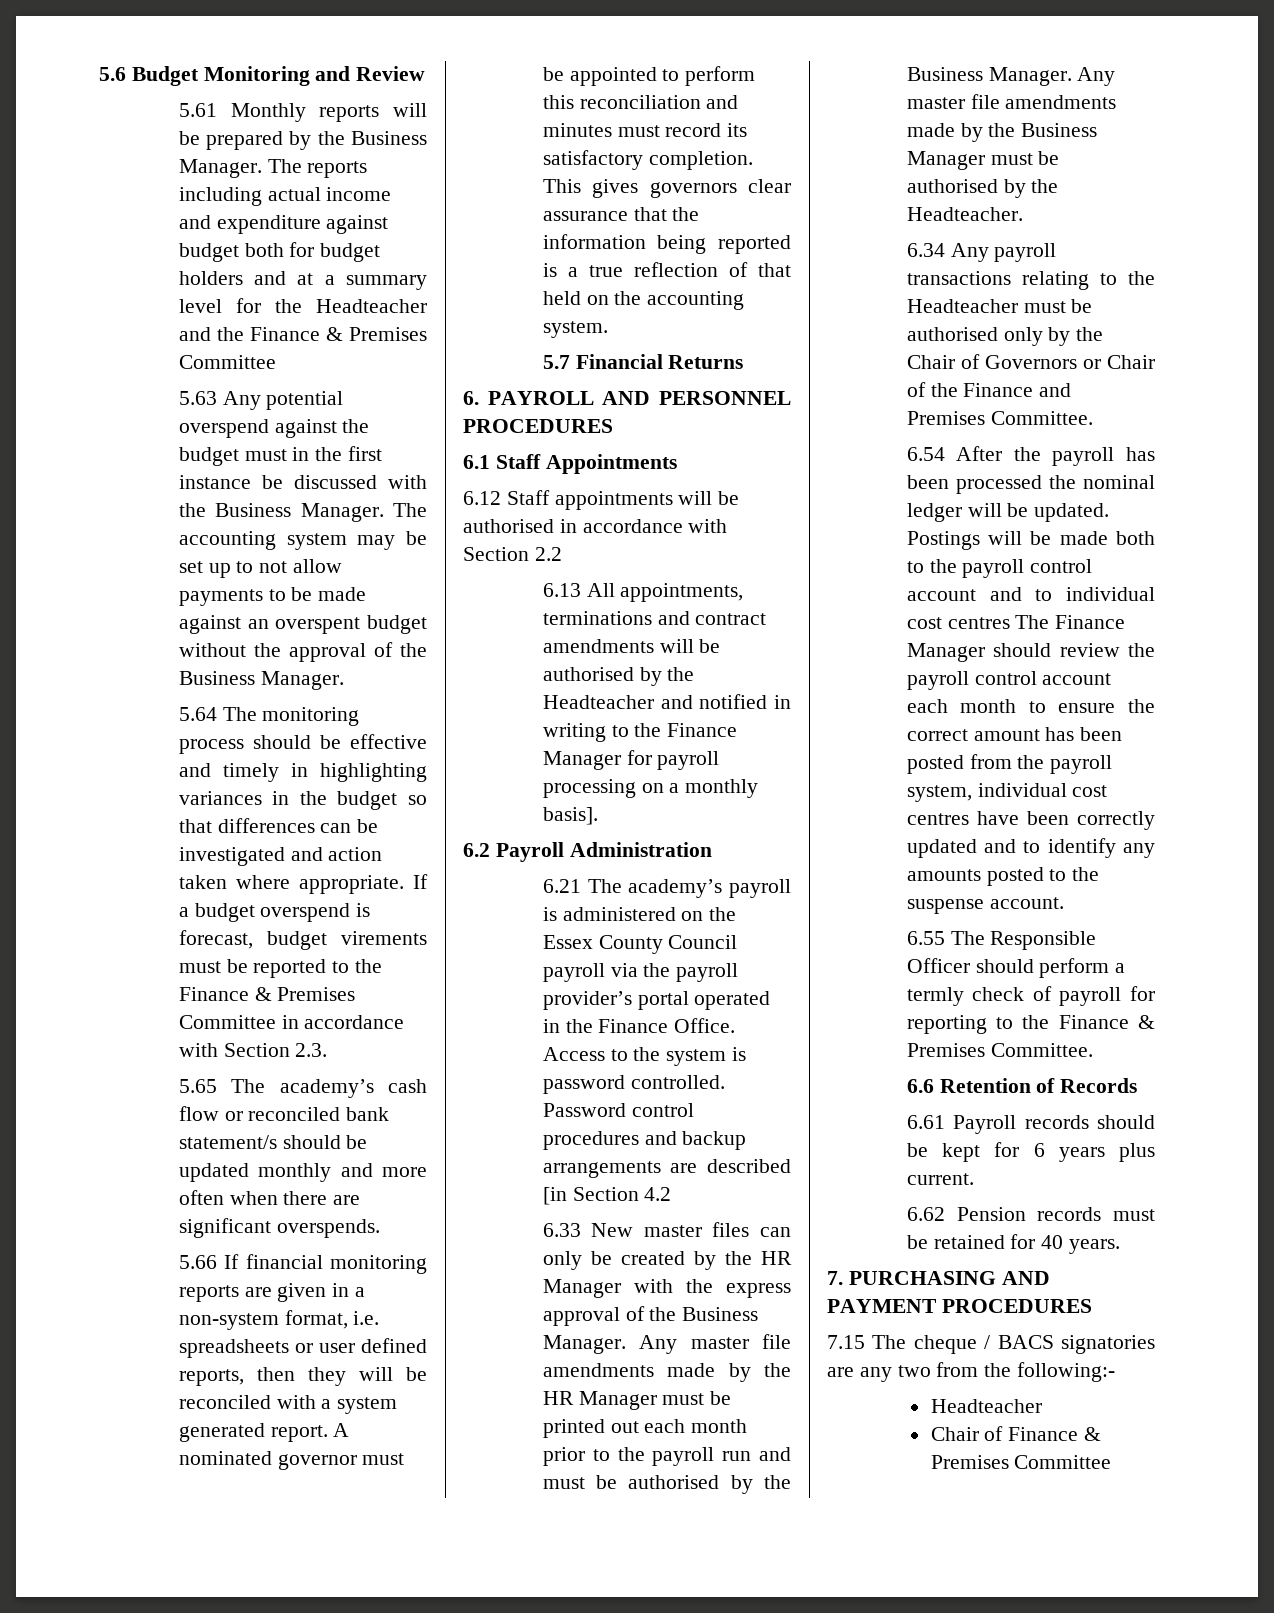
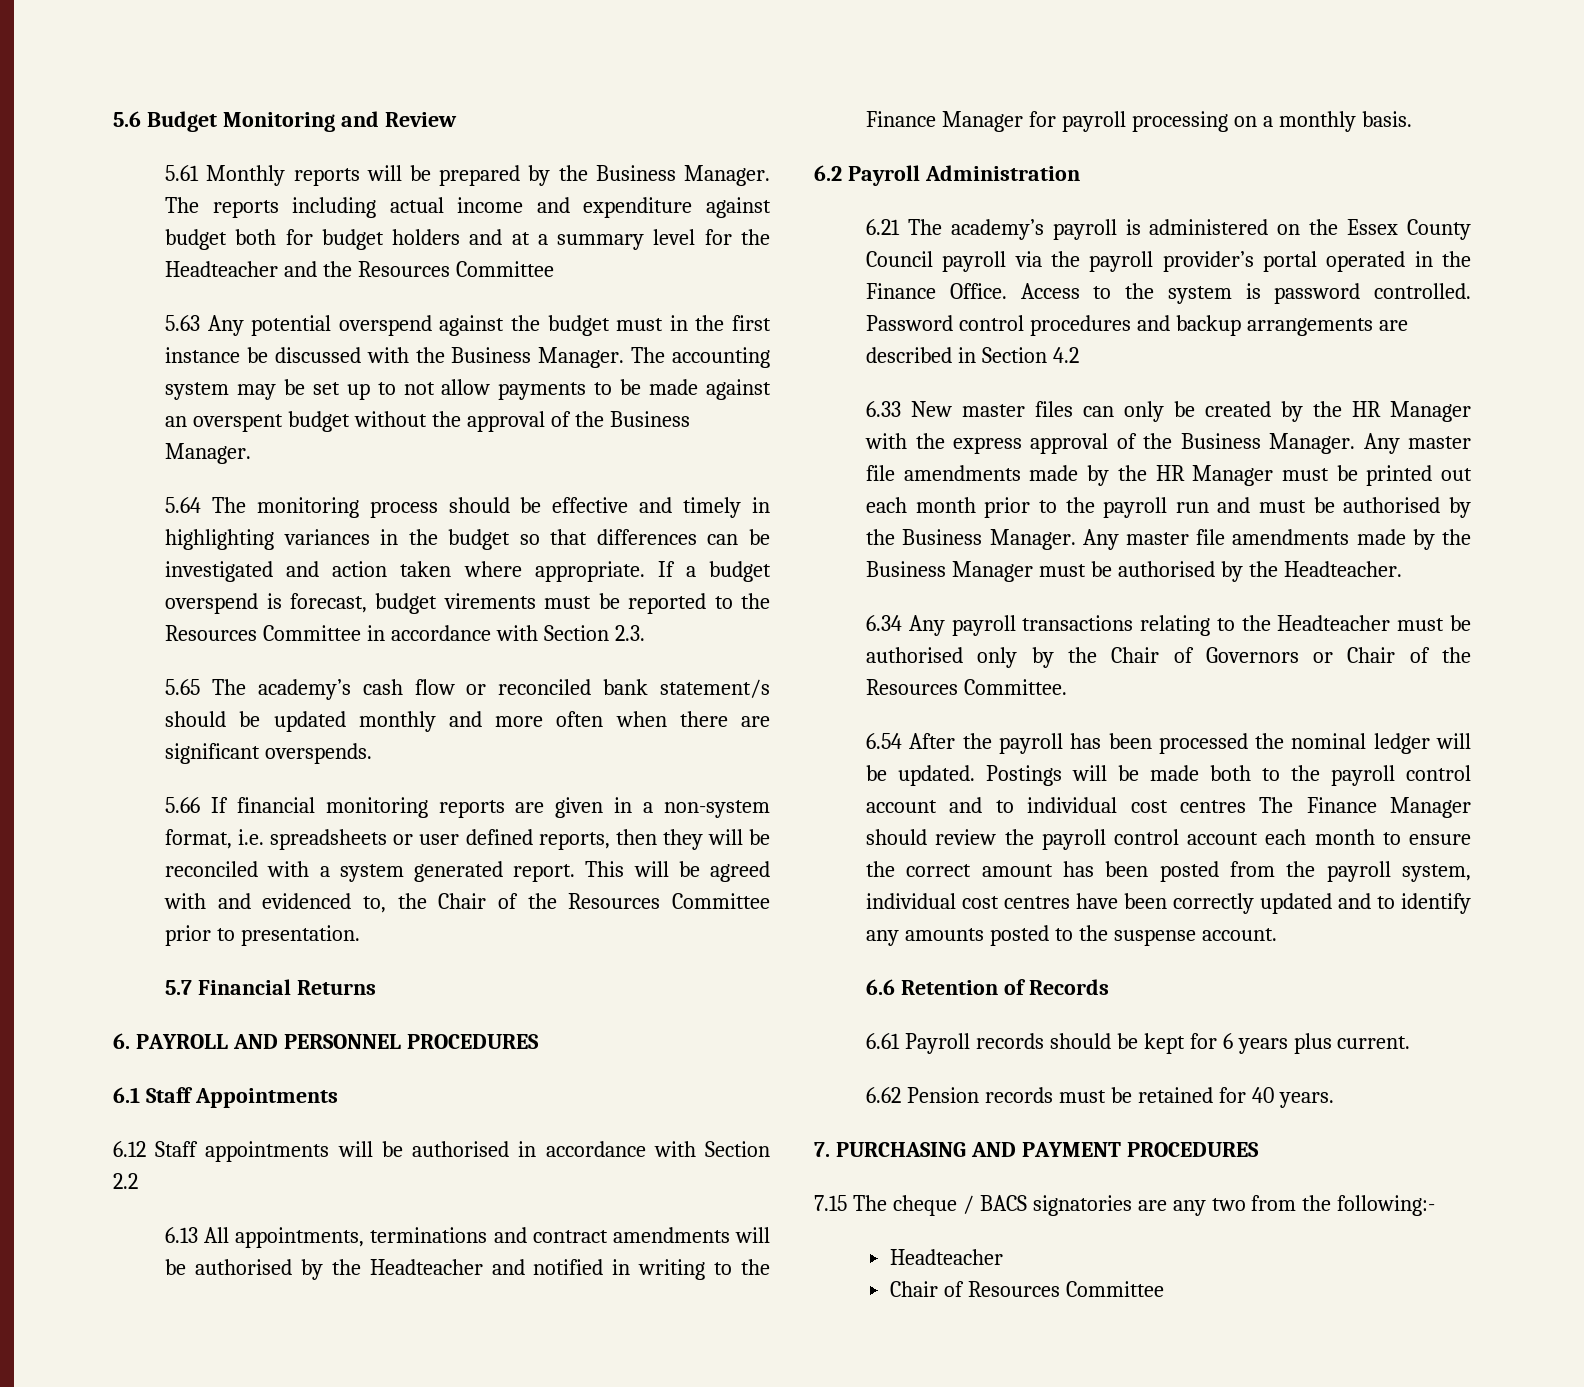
[249,327,427,341] Finance & Premises -> [357,261,450,277] Resources
[178,987,356,1001] Finance & Premises -> [165,625,258,641] Resources
[333,1423,350,1437] [178,1451,405,1470] [542,66,756,86] [542,95,739,109] [542,123,748,137] [542,150,753,170] [542,179,791,198] [542,207,700,221] [542,234,791,254] [542,262,791,277] [542,291,745,310] [542,321,608,338] A nominated governor must be appointed to perform this reconciliation and minutes must record its satisfactory completion. This gives governors clear assurance that the information being reported is a true reflection of that held on the accounting system. -> [585,861,770,882] [164,893,770,913] [165,925,360,946] This will be agreed with and evidenced to, the Chair of the Resources Committee prior to presentation.
[542,807,598,825] basis]. -> [1361,111,1412,127] basis.
[542,1187,567,1205] [in -> [958,347,977,363] in
[963,383,1072,397] [906,411,985,425] Finance and Premises -> [866,679,959,695] Resources
[906,931,1097,950] [906,958,1126,978] [906,986,1155,1006] [906,1015,1155,1034] [906,1043,1093,1057] // 6.55 The Responsible Officer should perform a termly check of payroll for reporting to the Finance & Premises Committee. -> (1277, 934) none
[1008,1427,1101,1441] [930,1455,1009,1469] Finance & Premises -> [968,1281,1061,1297] Resources

